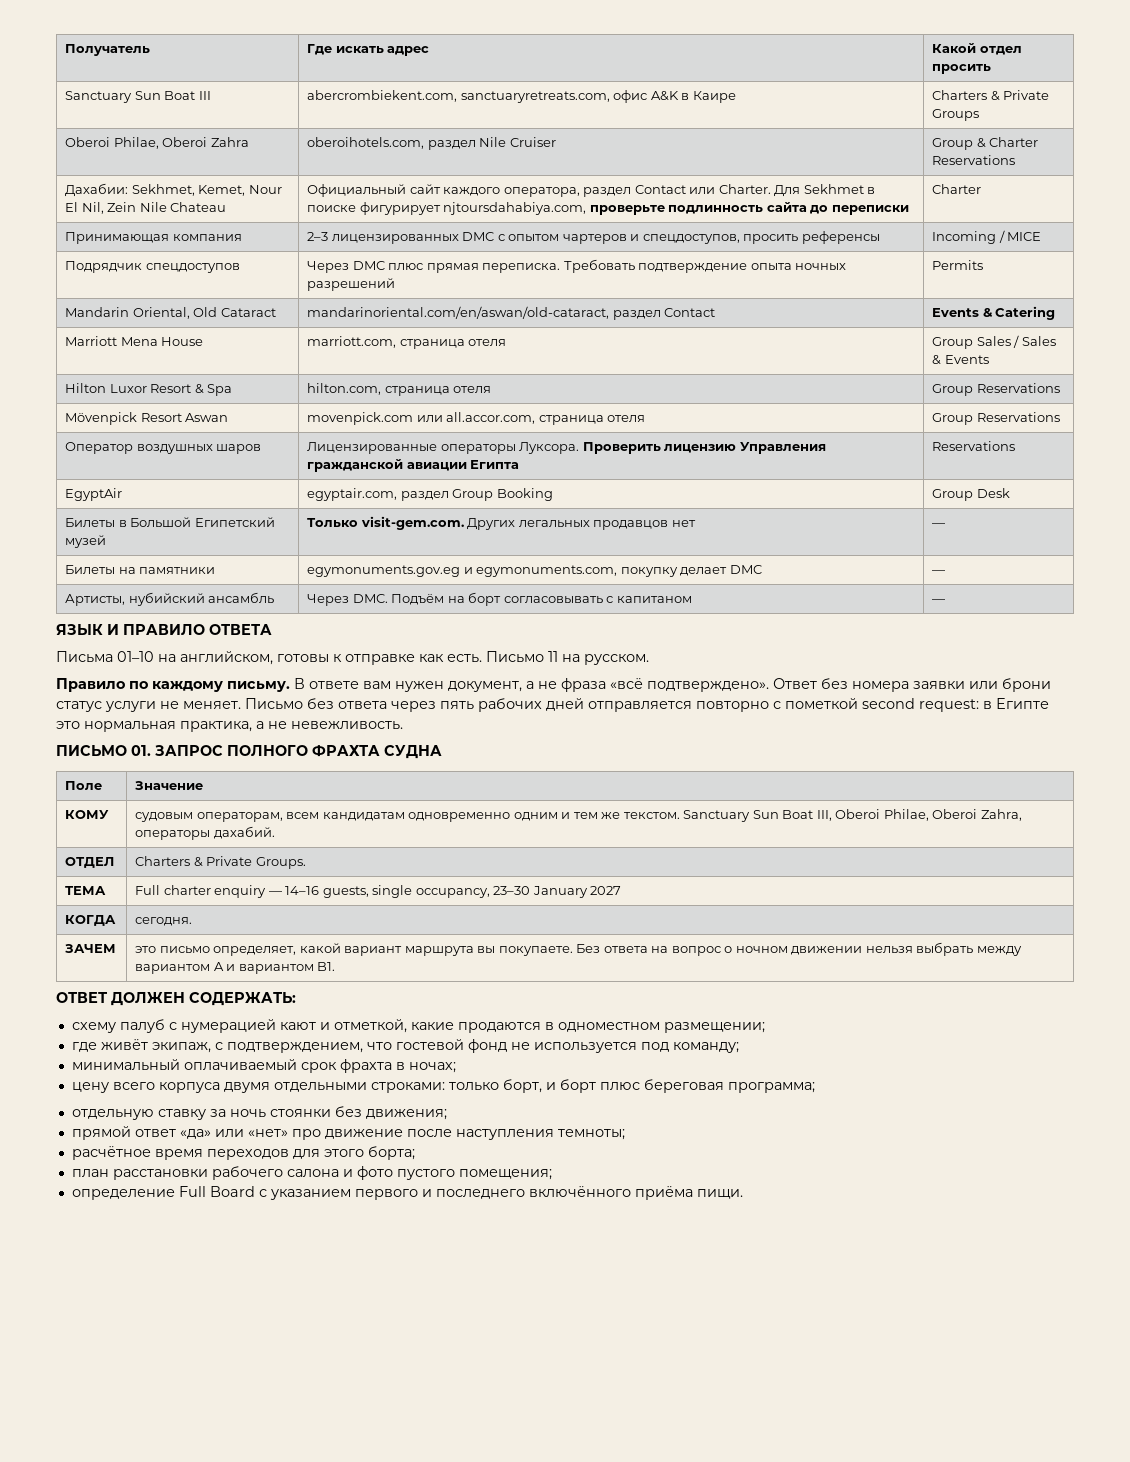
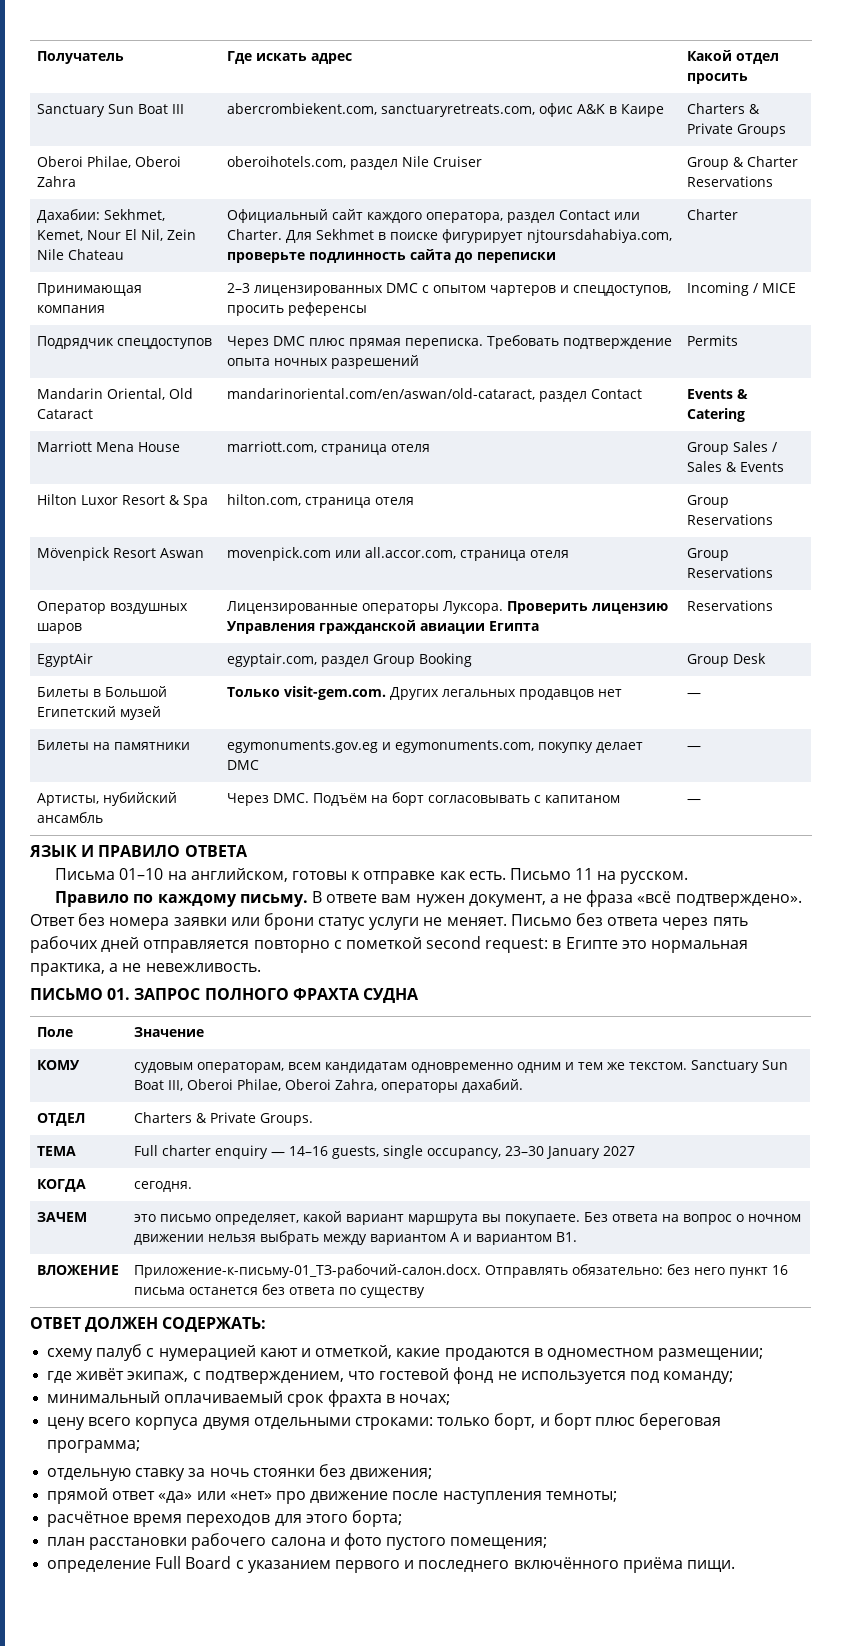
(336, 966) none -> [37,1265,120,1276] [134,1264,789,1278] [134,1284,426,1298] // ВЛОЖЕНИЕ | Приложение-к-письму-01_ТЗ-рабочий-салон.docx. Отправлять обязательно: без него пункт 16 письма останется без ответа по существу

